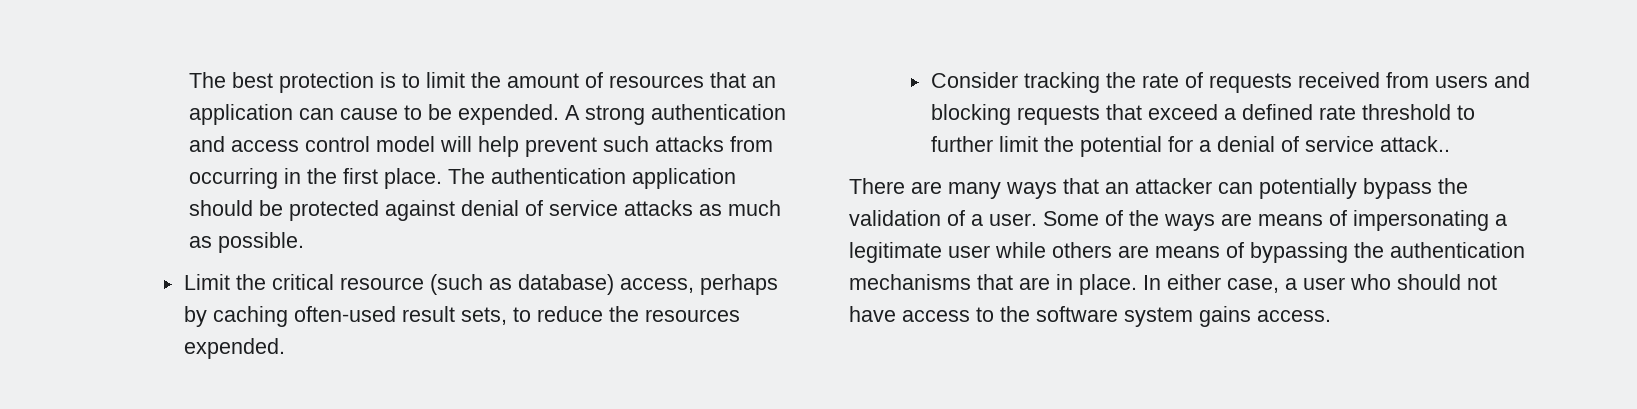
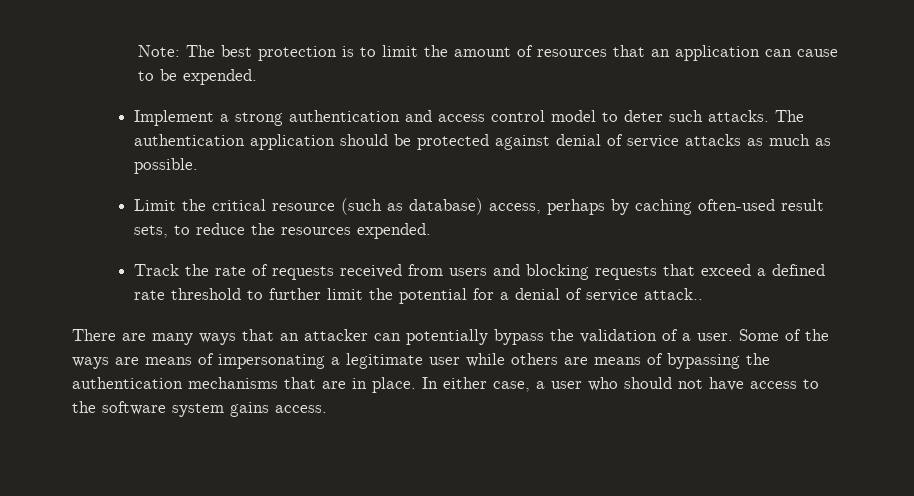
(189, 80) none -> [137,45,180,57] Note:
[565,105,581,120] A -> [134,110,230,126] // Implement a
[440,136,774,157] [189,168,443,189] will help prevent such attacks from occurring in the first place. -> [602,110,770,122] to deter such attacks.
[930,72,1100,93] Consider tracking -> [134,264,180,276] Track

